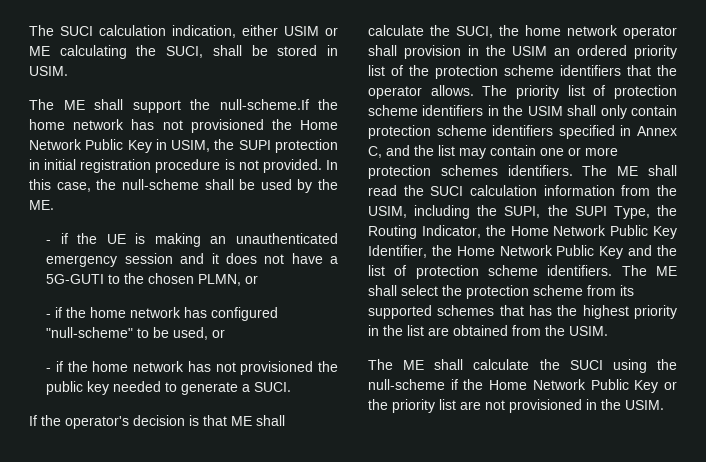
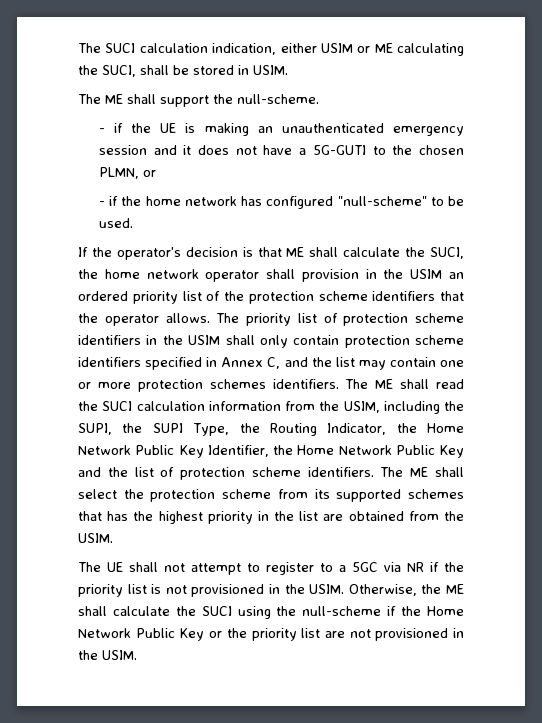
[219,99,338,110] [29,119,338,133] [29,139,338,153] [29,159,338,173] [29,179,338,193] [29,200,54,210] null-scheme.If the home network has not provisioned the Home Network Public Key in USIM, the SUPI protection in initial registration procedure is not provided. In this case, the null-scheme shall be used by the ME. -> [237,94,319,104] null-scheme.
[173,327,226,340] [46,361,338,375] [46,381,292,395] used, or // - if the home network has not provisioned the public key needed to generate a SUCI. -> [98,218,133,228] used.
(393, 364) none -> [107,562,464,575] [78,584,442,597] UE shall not attempt to register to a 5GC via NR if the priority list is not provisioned in the USIM. Otherwise, the

